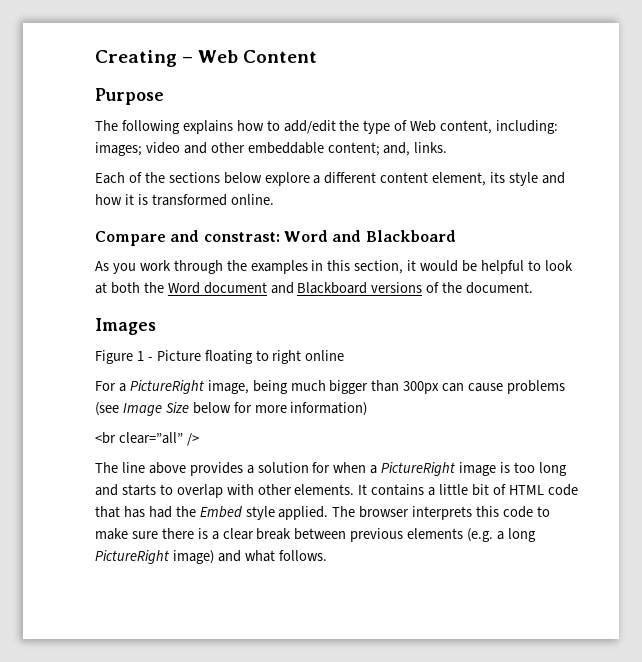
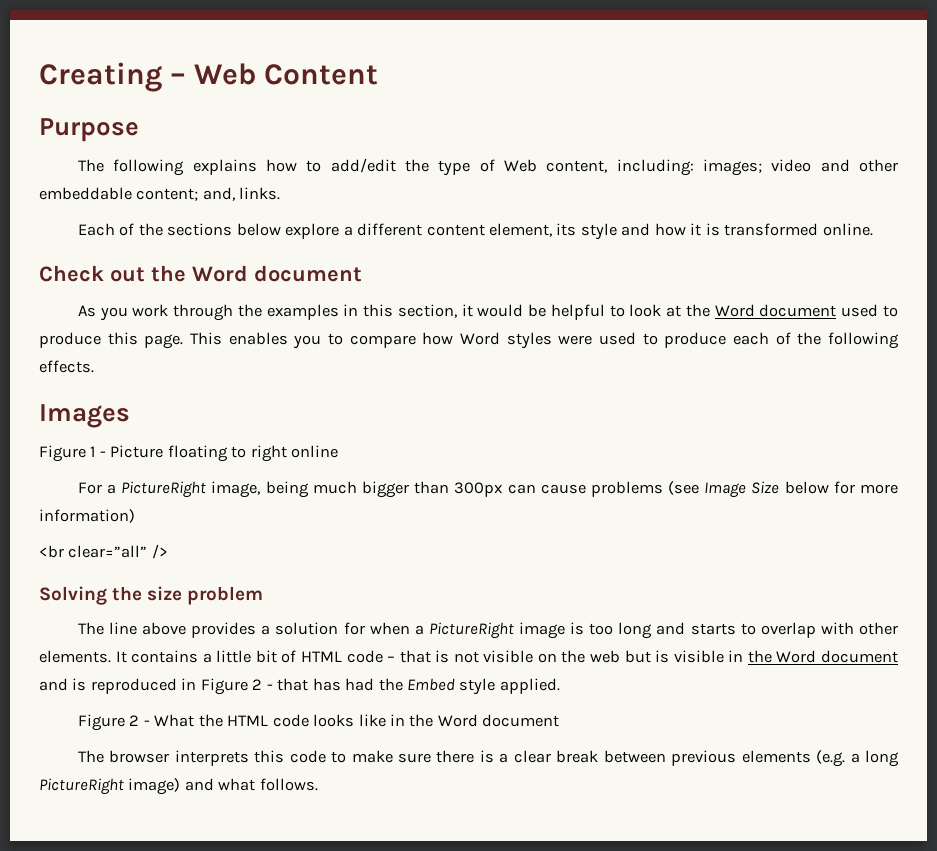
[95,230,456,246] Compare and constrast: Word and Blackboard -> [39,265,362,282] Check out the Word document
[110,282,534,294] both the Word document and Blackboard versions of the document. -> [685,304,898,317] [39,332,899,349] [39,360,94,373] the Word document used to produce this page. This enables you to compare how Word styles were used to produce each of the following effects.
(199, 439) none -> [39,586,264,605] // Solving the size problem
(578, 490) none -> [387,650,899,663] [39,678,273,695] – that is not visible on the web but is visible in the Word document and is reproduced in Figure 2 -
(329, 513) none -> [77,714,560,731] // Figure 2 - What the HTML code looks like in the Word document //

